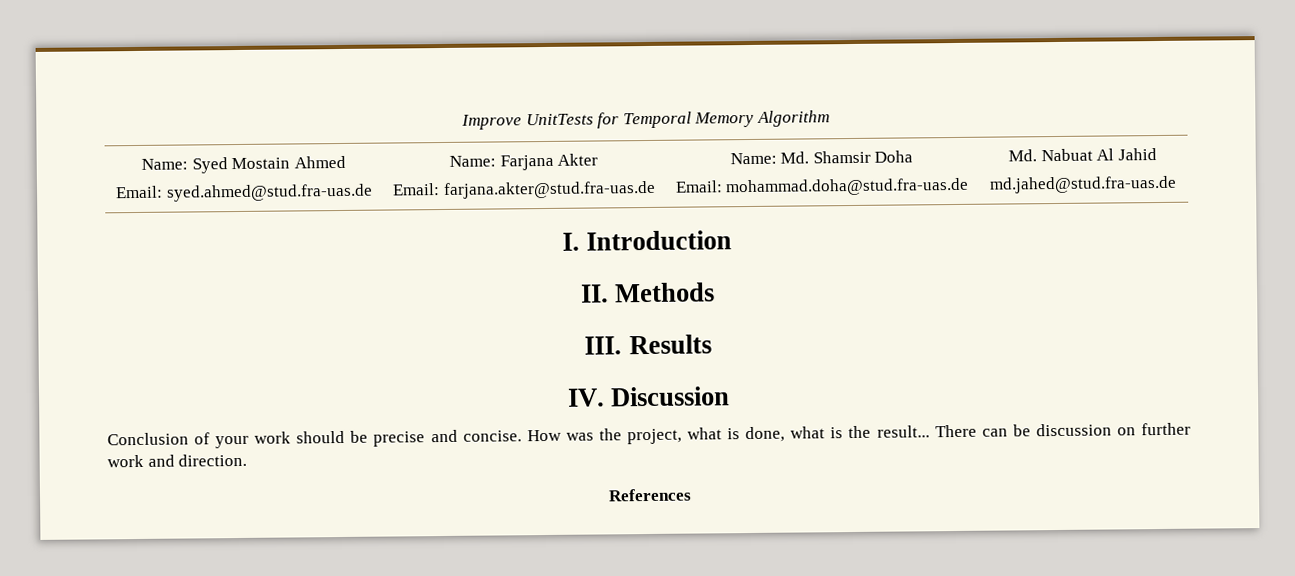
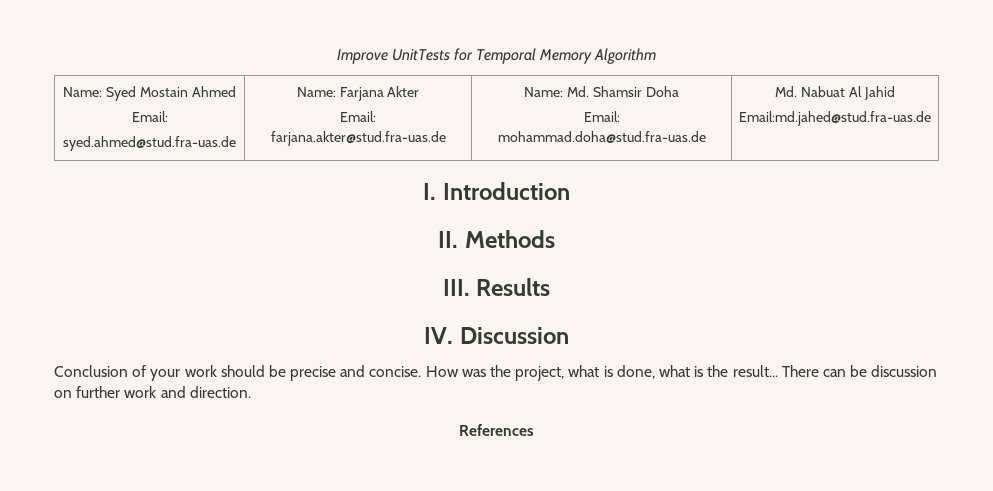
(164, 192) none -> (168, 116) //
[989,175,1177,194] md.jahed@stud.fra-uas.de -> [739,111,931,126] Email:md.jahed@stud.fra-uas.de

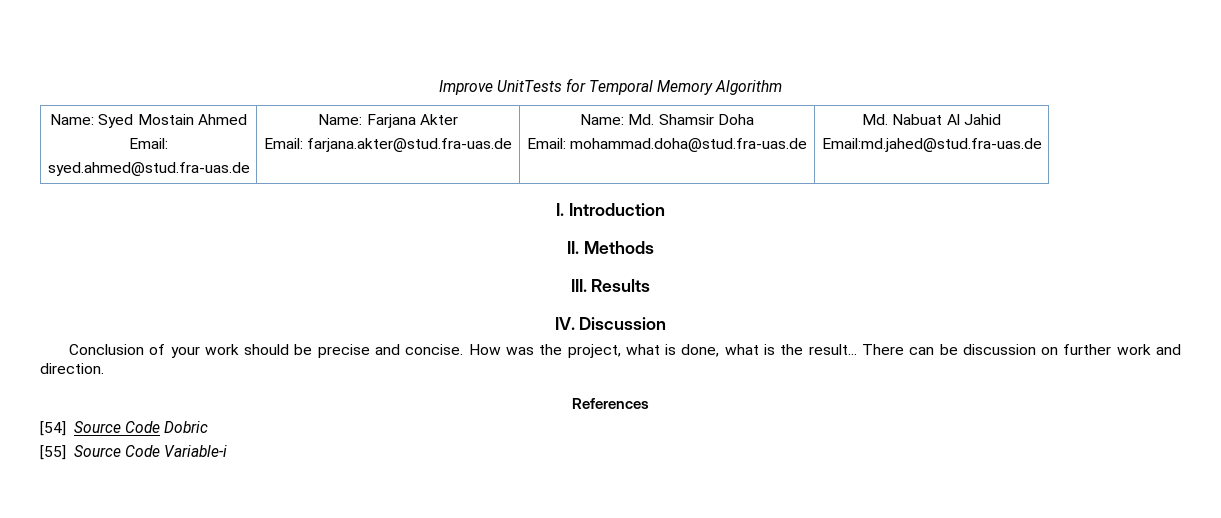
(534, 430) none -> [40,421,209,436] [40,445,228,460] // [54] Source Code Dobric // [55] Source Code Variable-i

